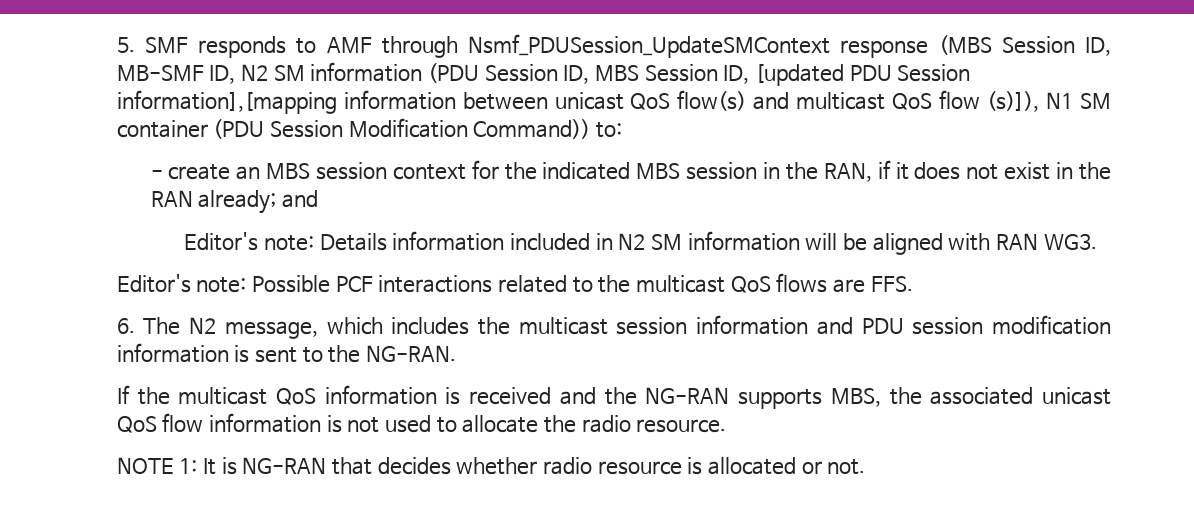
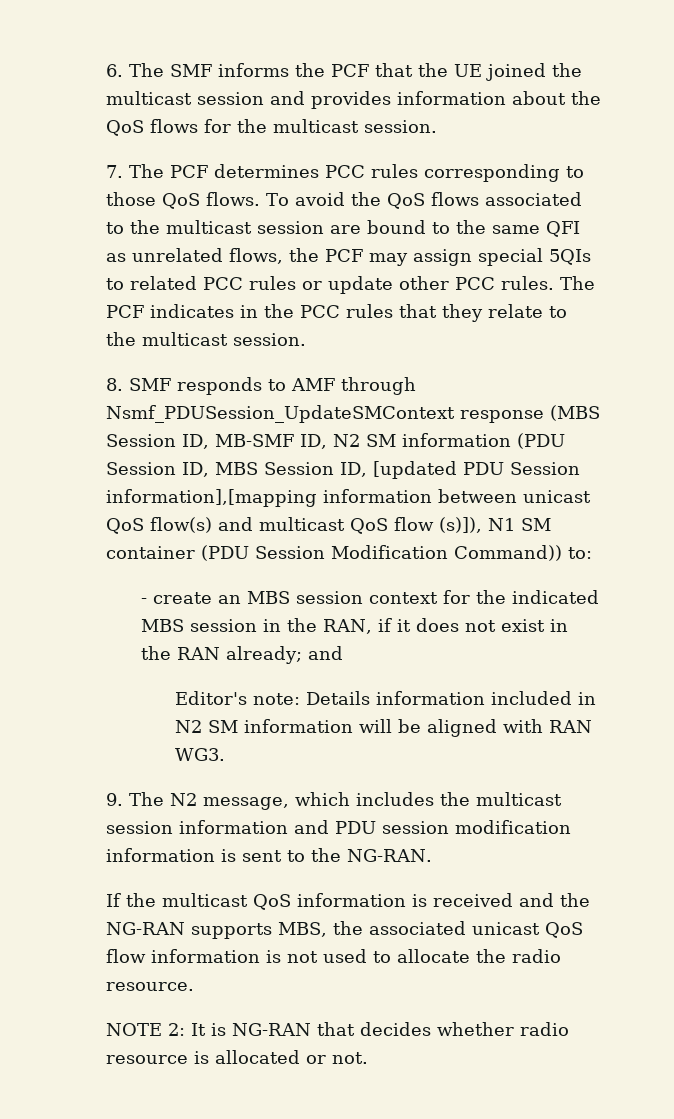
[116,37,135,53] 5. -> [106,63,583,81] [106,91,602,109] [106,119,438,136] [106,164,585,182] [106,192,583,209] [106,220,581,237] [106,248,592,266] [106,276,596,294] [106,304,568,322] [106,332,307,346] [106,378,124,391] 6. The SMF informs the PCF that the UE joined the multicast session and provides information about the QoS flows for the multicast session. // 7. The PCF determines PCC rules corresponding to those QoS flows. To avoid the QoS flows associated to the multicast session are bound to the same QFI as unrelated flows, the PCF may assign special 5QIs to related PCC rules or update other PCC rules. The PCF indicates in the PCC rules that they relate to the multicast session. // 8.
[116,273,913,293] [116,318,135,334] Editor's note: Possible PCF interactions related to the multicast QoS flows are FFS. // 6. -> [106,793,124,806] 9.
[179,458,198,474] 1: -> [168,1023,186,1036] 2:

